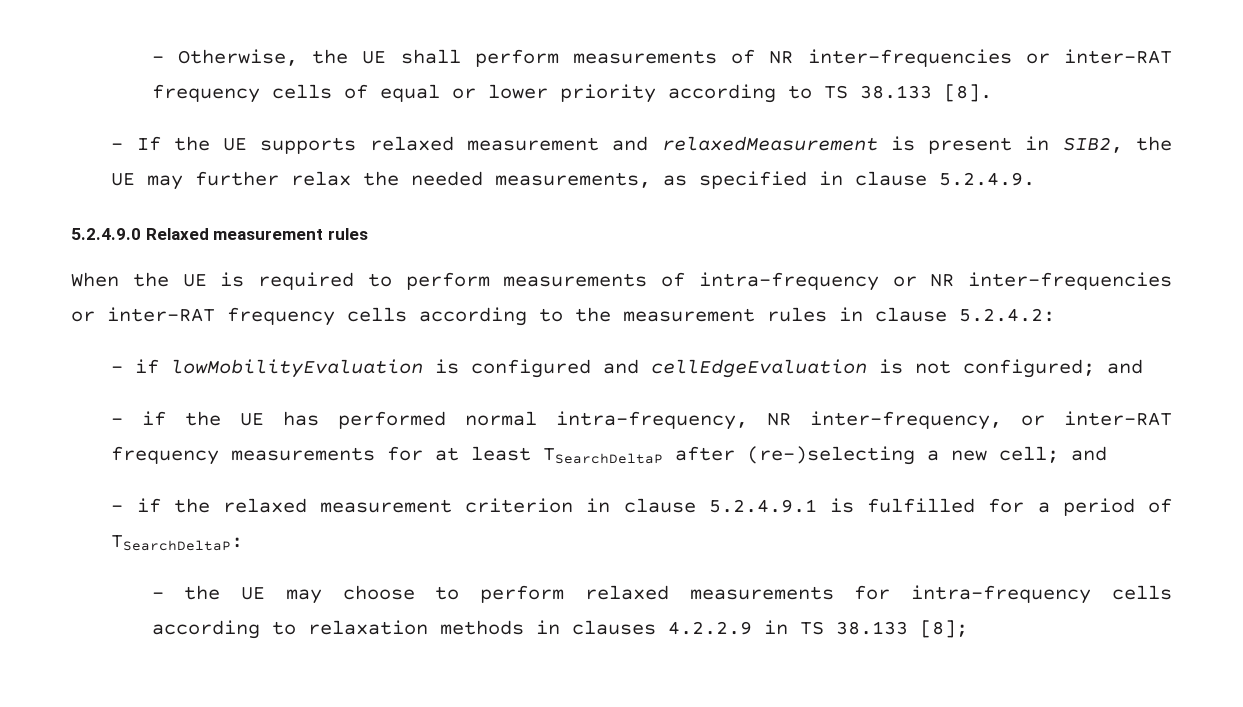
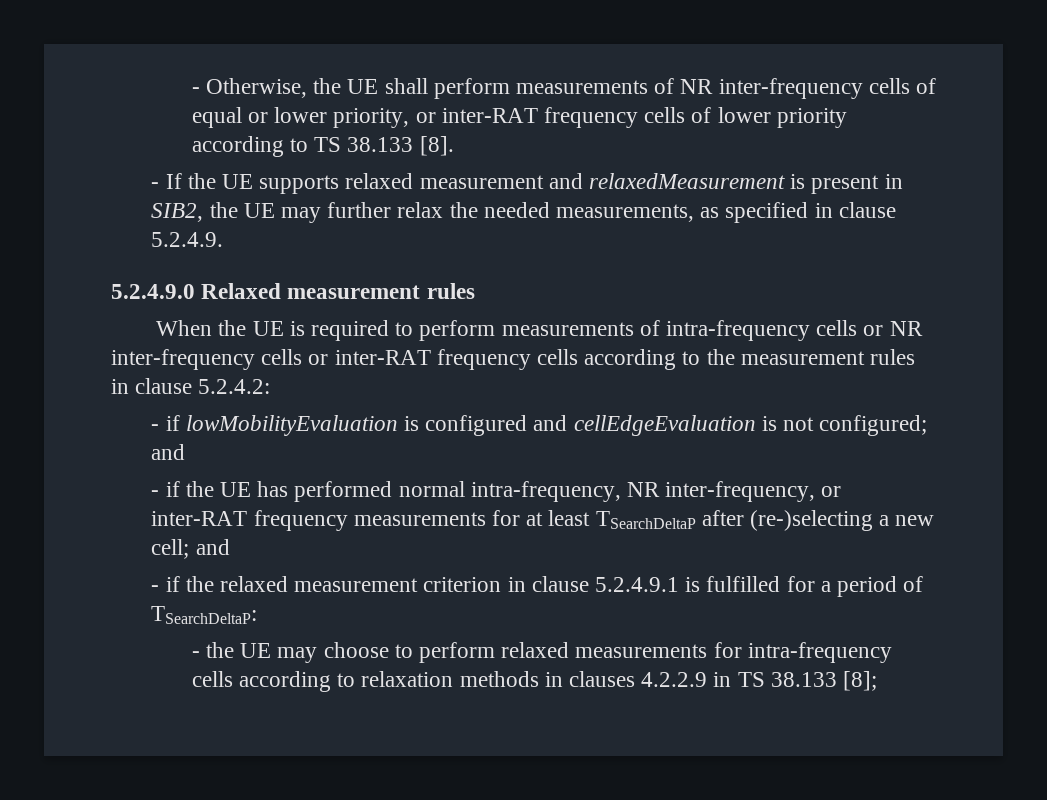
[807,49,1012,67] inter-frequencies -> [718,78,936,99] [191,107,410,128] inter-frequency cells of equal or lower priority,
[379,84,476,102] equal or -> (712, 115) none
(879, 281) none -> [816,320,858,336] cells
[968,272,1172,290] inter-frequencies -> [111,349,303,370] inter-frequency cells

